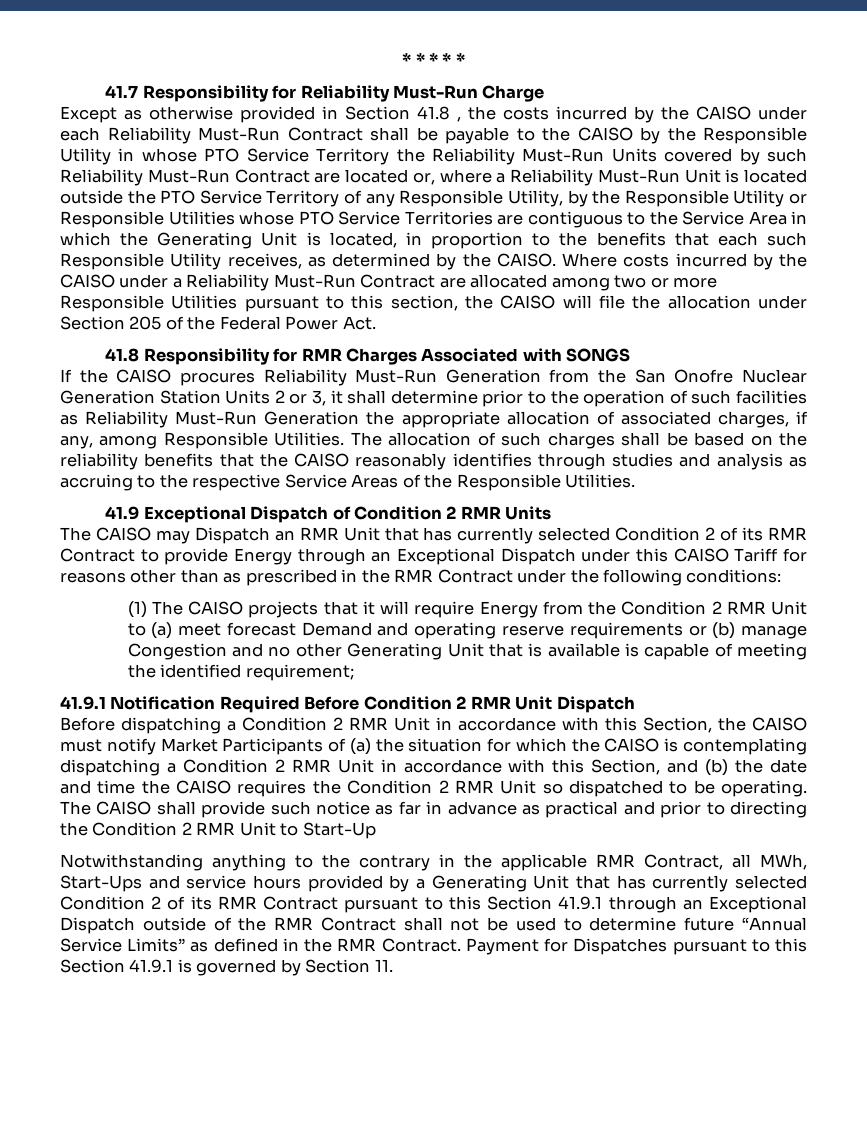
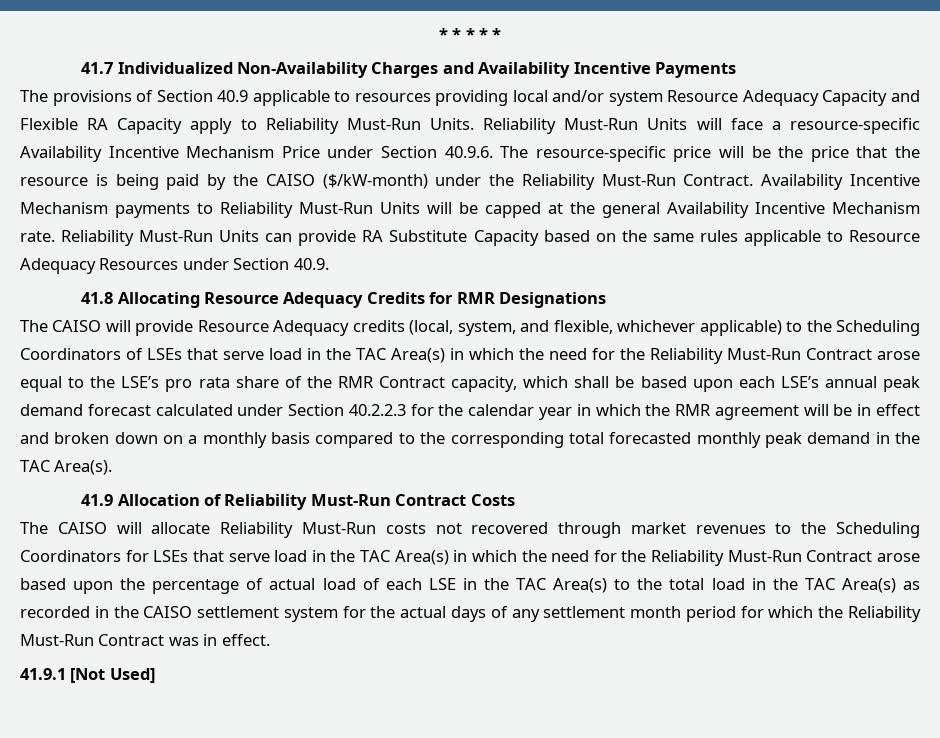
[142,85,545,102] [60,106,807,123] [60,127,807,144] [60,148,807,165] [60,169,807,186] [60,190,808,207] [60,211,807,228] [60,232,807,249] [60,253,807,270] [60,274,718,291] [60,295,807,312] [60,316,376,330] [105,348,631,365] [60,369,807,386] [60,390,808,407] [60,411,809,428] [60,432,807,449] [60,453,807,470] [60,474,636,491] [105,506,552,523] [60,527,808,544] [60,548,807,565] [60,569,782,586] [127,601,807,618] [127,622,807,639] [127,643,808,660] [127,664,354,681] [60,696,635,713] [60,717,807,734] [60,738,807,755] [60,759,808,776] [60,780,807,797] [60,801,807,818] [60,822,376,839] [60,854,807,871] [60,875,807,892] [60,896,808,913] [60,917,807,934] [60,938,808,955] [60,959,393,976] Responsibility for Reliability Must-Run Charge // Except as otherwise provided in Section 41.8 , the costs incurred by the CAISO under each Reliability Must-Run Contract shall be payable to the CAISO by the Responsible Utility in whose PTO Service Territory the Reliability Must-Run Units covered by such Reliability Must-Run Contract are located or, where a Reliability Must-Run Unit is located outside the PTO Service Territory of any Responsible Utility, by the Responsible Utility or Responsible Utilities whose PTO Service Territories are contiguous to the Service Area in which the Generating Unit is located, in proportion to the benefits that each such Responsible Utility receives, as determined by the CAISO. Where costs incurred by the CAISO under a Reliability Must-Run Contract are allocated among two or more Responsible Utilities pursuant to this section, the CAISO will file the allocation under Section 205 of the Federal Power Act. // 41.8 Responsibility for RMR Charges Associated with SONGS // If the CAISO procures Reliability Must-Run Generation from the San Onofre Nuclear Generation Station Units 2 or 3, it shall determine prior to the operation of such facilities as Reliability Must-Run Generation the appropriate allocation of associated charges, if any, among Responsible Utilities. The allocation of such charges shall be based on the reliability benefits that the CAISO reasonably identifies through studies and analysis as accruing to the respective Service Areas of the Responsible Utilities. // 41.9 Exceptional Dispatch of Condition 2 RMR Units // The CAISO may Dispatch an RMR Unit that has currently selected Condition 2 of its RMR Contract to provide Energy through an Exceptional Dispatch under this CAISO Tariff for reasons other than as prescribed in the RMR Contract under the following conditions: // (1) The CAISO projects that it will require Energy from the Condition 2 RMR Unit to (a) meet forecast Demand and operating reserve requirements or (b) manage Congestion and no other Generating Unit that is available is capable of meeting the identified requirement; // 41.9.1 Notification Required Before Condition 2 RMR Unit Dispatch // Before dispatching a Condition 2 RMR Unit in accordance with this Section, the CAISO must notify Market Participants of (a) the situation for which the CAISO is contemplating dispatching a Condition 2 RMR Unit in accordance with this Section, and (b) the date and time the CAISO requires the Condition 2 RMR Unit so dispatched to be operating. The CAISO shall provide such notice as far in advance as practical and prior to directing the Condition 2 RMR Unit to Start-Up // Notwithstanding anything to the contrary in the applicable RMR Contract, all MWh, Start-Ups and service hours provided by a Generating Unit that has currently selected Condition 2 of its RMR Contract pursuant to this Section 41.9.1 through an Exceptional Dispatch outside of the RMR Contract shall not be used to determine future “Annual Service Limits” as defined in the RMR Contract. Payment for Dispatches pursuant to this Section 41.9.1 is governed by Section 11. -> [117,62,737,78] [20,90,920,106] [20,118,920,134] [20,146,921,162] [20,174,921,190] [20,202,920,218] [20,230,920,246] [20,258,329,274] [81,292,607,308] [20,320,921,336] [20,348,920,364] [20,376,921,392] [20,404,921,420] [20,432,921,448] [20,460,113,475] [81,494,515,510] [20,522,921,538] [20,550,921,566] [20,578,921,594] [20,606,922,622] [20,634,270,646] [20,668,155,683] Individualized Non-Availability Charges and Availability Incentive Payments // The provisions of Section 40.9 applicable to resources providing local and/or system Resource Adequacy Capacity and Flexible RA Capacity apply to Reliability Must-Run Units. Reliability Must-Run Units will face a resource-specific Availability Incentive Mechanism Price under Section 40.9.6. The resource-specific price will be the price that the resource is being paid by the CAISO ($/kW-month) under the Reliability Must-Run Contract. Availability Incentive Mechanism payments to Reliability Must-Run Units will be capped at the general Availability Incentive Mechanism rate. Reliability Must-Run Units can provide RA Substitute Capacity based on the same rules applicable to Resource Adequacy Resources under Section 40.9. // 41.8 Allocating Resource Adequacy Credits for RMR Designations // The CAISO will provide Resource Adequacy credits (local, system, and flexible, whichever applicable) to the Scheduling Coordinators of LSEs that serve load in the TAC Area(s) in which the need for the Reliability Must-Run Contract arose equal to the LSE’s pro rata share of the RMR Contract capacity, which shall be based upon each LSE’s annual peak demand forecast calculated under Section 40.2.2.3 for the calendar year in which the RMR agreement will be in effect and broken down on a monthly basis compared to the corresponding total forecasted monthly peak demand in the TAC Area(s). // 41.9 Allocation of Reliability Must-Run Contract Costs // The CAISO will allocate Reliability Must-Run costs not recovered through market revenues to the Scheduling Coordinators for LSEs that serve load in the TAC Area(s) in which the need for the Reliability Must-Run Contract arose based upon the percentage of actual load of each LSE in the TAC Area(s) to the total load in the TAC Area(s) as recorded in the CAISO settlement system for the actual days of any settlement month period for which the Reliability Must-Run Contract was in effect. // 41.9.1 [Not Used]

